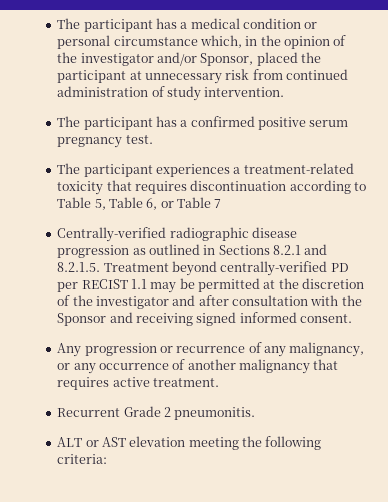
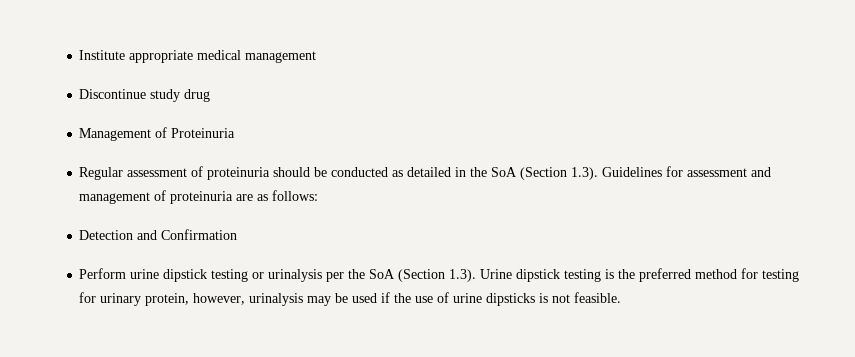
[57,18,318,32] [57,35,347,49] [57,52,322,66] [57,69,349,84] [57,86,285,101] [57,116,349,130] [57,135,153,148] [57,163,354,177] [57,180,367,195] [57,197,222,210] [57,227,297,242] [57,244,328,258] [57,261,349,276] [57,278,365,293] [57,295,362,309] [57,312,353,326] [57,342,365,357] [57,359,339,374] [57,377,219,390] [57,406,256,420] [57,436,322,450] [57,454,108,464] The participant has a medical condition or personal circumstance which, in the opinion of the investigator and/or Sponsor, placed the participant at unnecessary risk from continued administration of study intervention. // The participant has a confirmed positive serum pregnancy test. // The participant experiences a treatment-related toxicity that requires discontinuation according to Table 5, Table 6, or Table 7 // Centrally-verified radiographic disease progression as outlined in Sections 8.2.1 and 8.2.1.5. Treatment beyond centrally-verified PD per RECIST 1.1 may be permitted at the discretion of the investigator and after consultation with the Sponsor and receiving signed informed consent. // Any progression or recurrence of any malignancy, or any occurrence of another malignancy that requires active treatment. // Recurrent Grade 2 pneumonitis. // ALT or AST elevation meeting the following criteria: -> [79,50,317,63] [79,89,211,102] [79,127,236,141] [79,166,772,180] [79,190,319,204] [79,229,238,240] [79,268,800,282] [79,292,622,306] Institute appropriate medical management // Discontinue study drug // Management of Proteinuria // Regular assessment of proteinuria should be conducted as detailed in the SoA (Section 1.3). Guidelines for assessment and management of proteinuria are as follows: // Detection and Confirmation // Perform urine dipstick testing or urinalysis per the SoA (Section 1.3). Urine dipstick testing is the preferred method for testing for urinary protein, however, urinalysis may be used if the use of urine dipsticks is not feasible.

